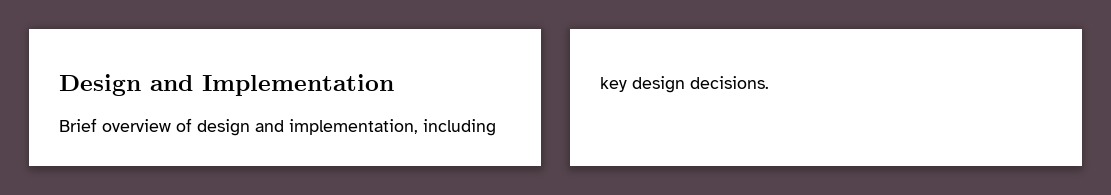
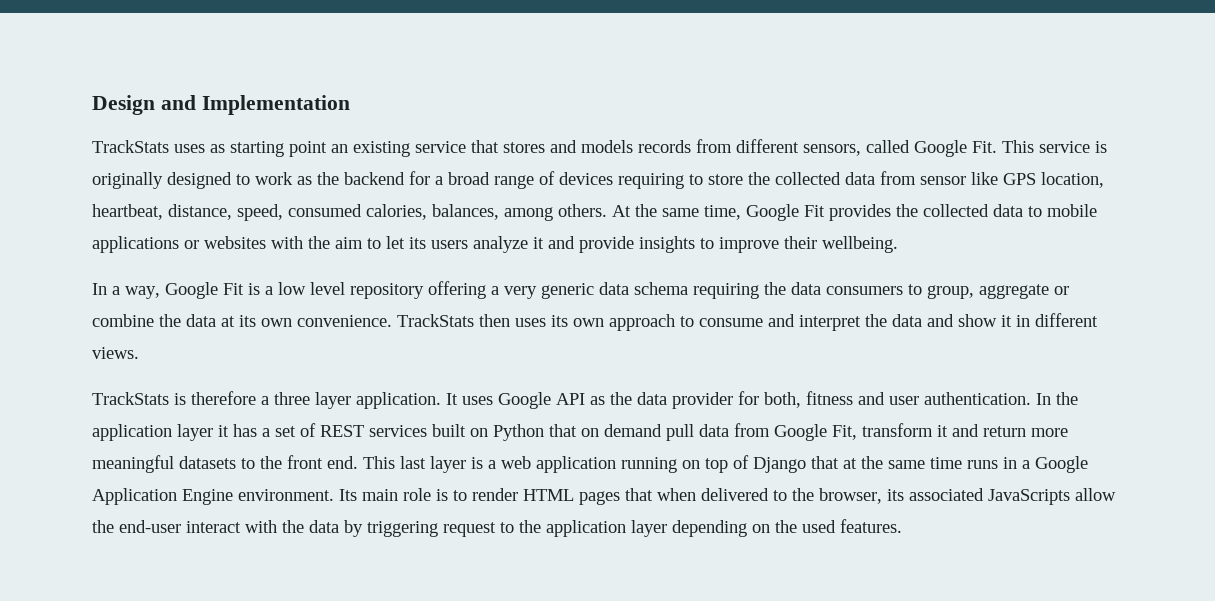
[59,118,496,136] [600,76,769,93] Brief overview of design and implementation, including key design decisions. -> [92,139,1107,157] [92,171,1104,189] [92,204,1097,221] [92,236,898,253] [92,281,1069,299] [92,313,1098,331] [92,347,139,359] [92,391,1078,409] [92,423,1068,441] [92,455,1088,473] [92,488,1116,505] [92,519,902,537] TrackStats uses as starting point an existing service that stores and models records from different sensors, called Google Fit. This service is originally designed to work as the backend for a broad range of devices requiring to store the collected data from sensor like GPS location, heartbeat, distance, speed, consumed calories, balances, among others. At the same time, Google Fit provides the collected data to mobile applications or websites with the aim to let its users analyze it and provide insights to improve their wellbeing. // In a way, Google Fit is a low level repository offering a very generic data schema requiring the data consumers to group, aggregate or combine the data at its own convenience. TrackStats then uses its own approach to consume and interpret the data and show it in different views. // TrackStats is therefore a three layer application. It uses Google API as the data provider for both, fitness and user authentication. In the application layer it has a set of REST services built on Python that on demand pull data from Google Fit, transform it and return more meaningful datasets to the front end. This last layer is a web application running on top of Django that at the same time runs in a Google Application Engine environment. Its main role is to render HTML pages that when delivered to the browser, its associated JavaScripts allow the end-user interact with the data by triggering request to the application layer depending on the used features.

